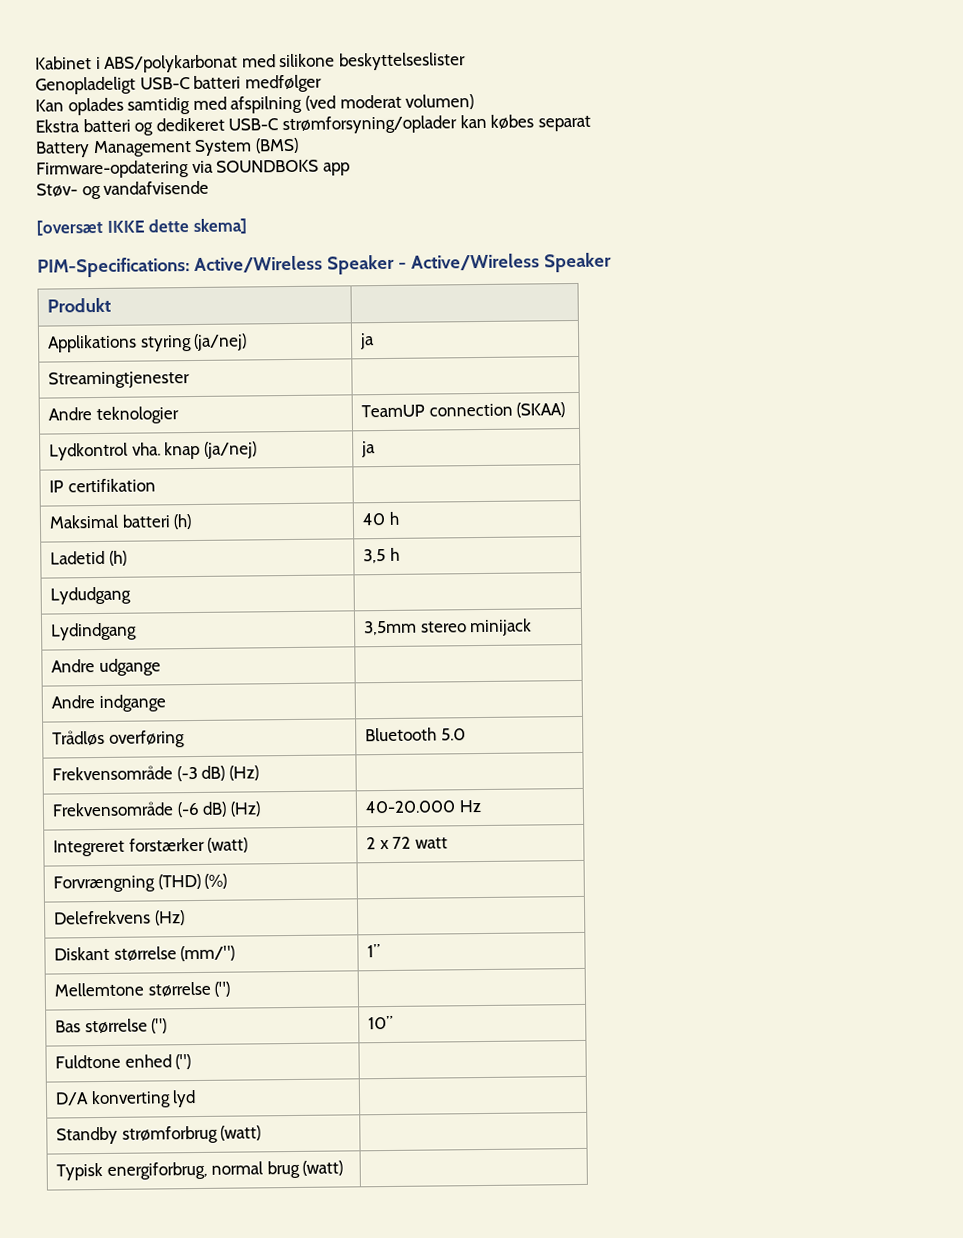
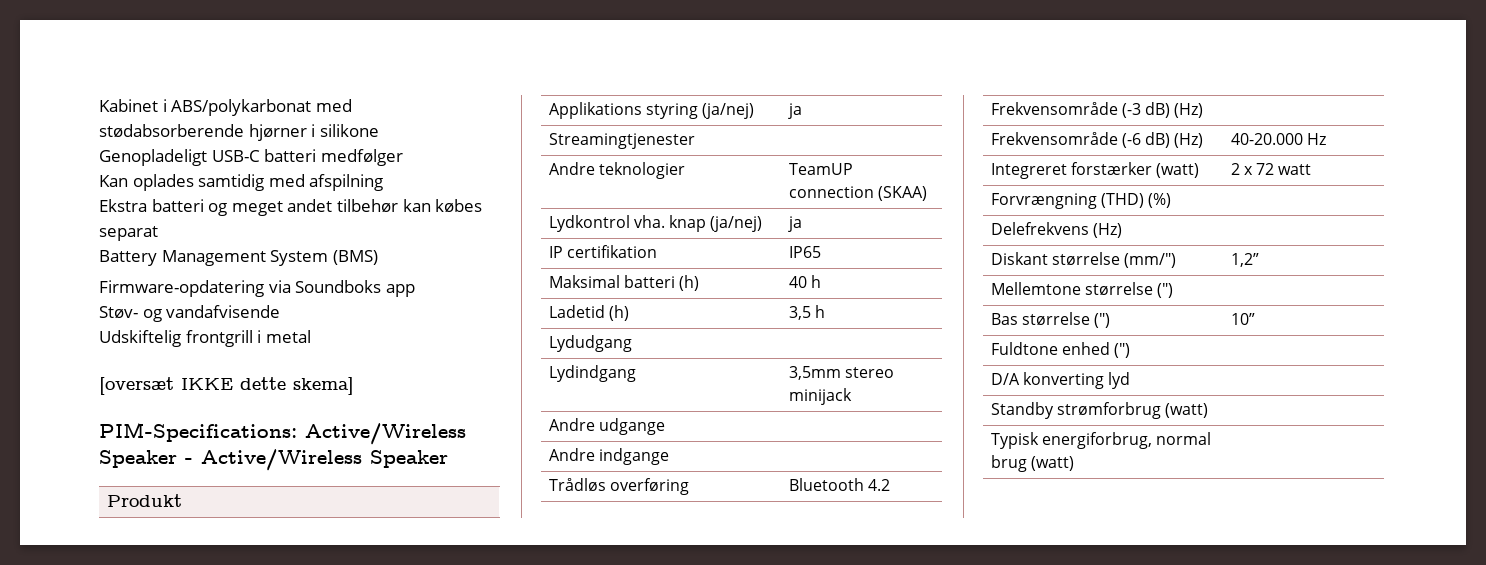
(276, 61) none -> [99,124,316,141] stødabsorberende hjørner i
[338,52,466,71] beskyttelseslister -> (379, 130) none
[304,94,475,111] (ved moderat volumen) -> (384, 182) none
[155,115,457,135] dedikeret USB-C strømforsyning/oplader -> [231,199,398,216] meget andet tilbehør
[216,159,320,173] SOUNDBOKS -> [295,280,382,293] Soundboks
(210, 187) none -> [99,330,311,347] // Udskiftelig frontgrill i metal
(156, 485) none -> [788,246,821,258] IP65
[440,728,466,741] 5.0 -> [867,479,890,491] 4.2
[367,944,381,958] 1” -> [1230,253,1259,267] 1,2”

